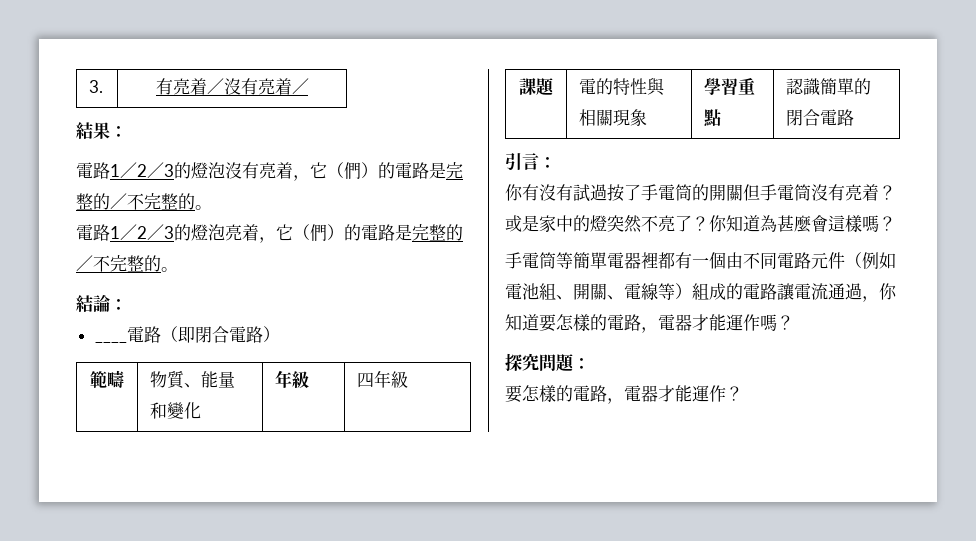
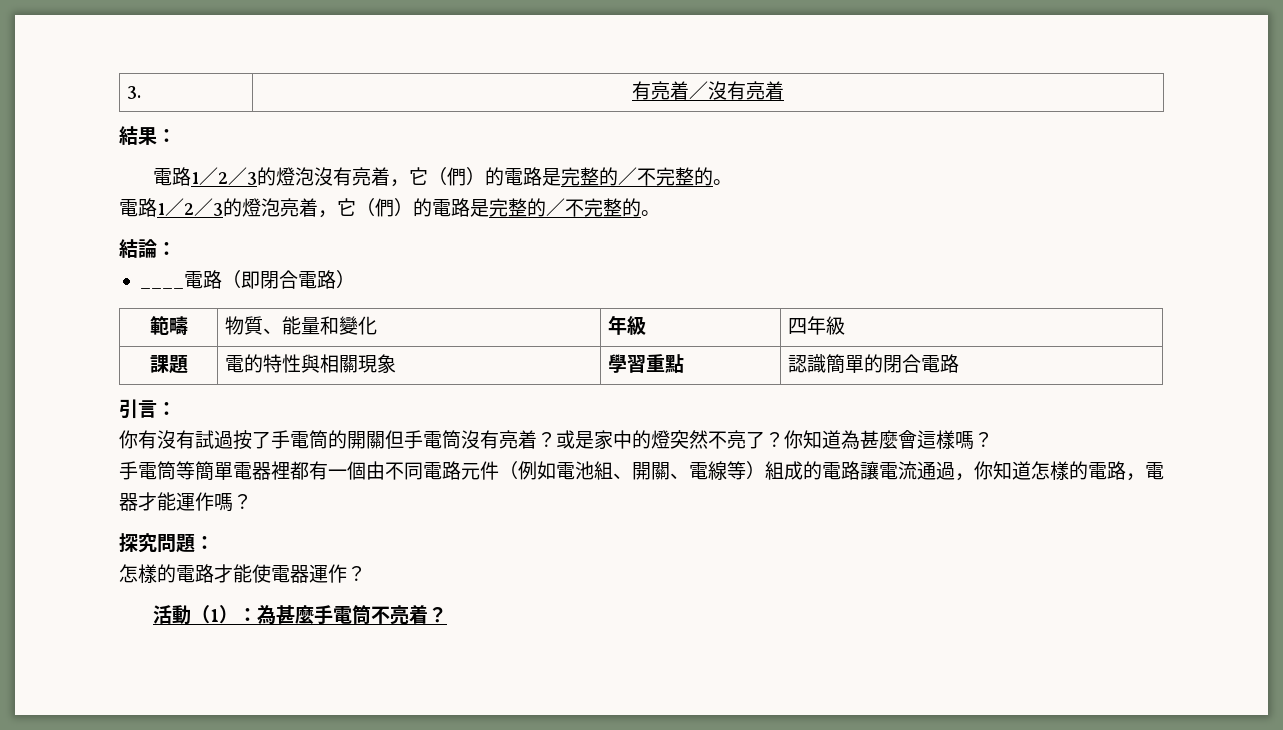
[291,78,309,94] ／ -> (784, 90) none
[539,314,556,332] 要 -> (1031, 470) none
[505,385,692,404] 要怎樣的電路，電器才能 -> [119,564,309,583] 怎樣的電路才能使電器
(743, 393) none -> [153,605,448,625] // 活動（1）：為甚麼手電筒不亮着？

